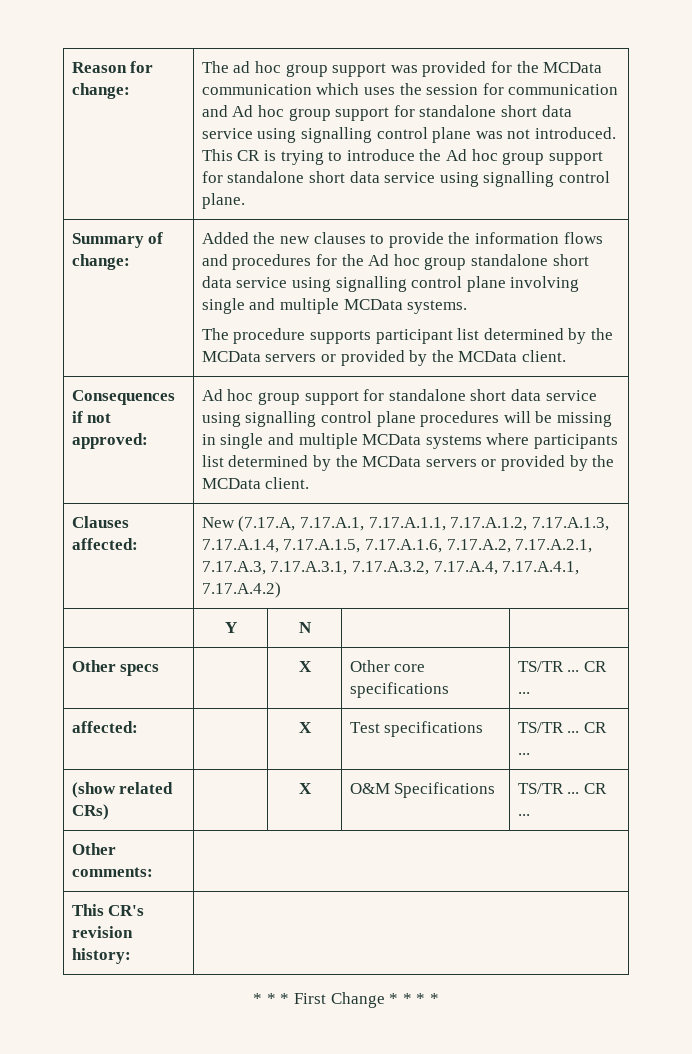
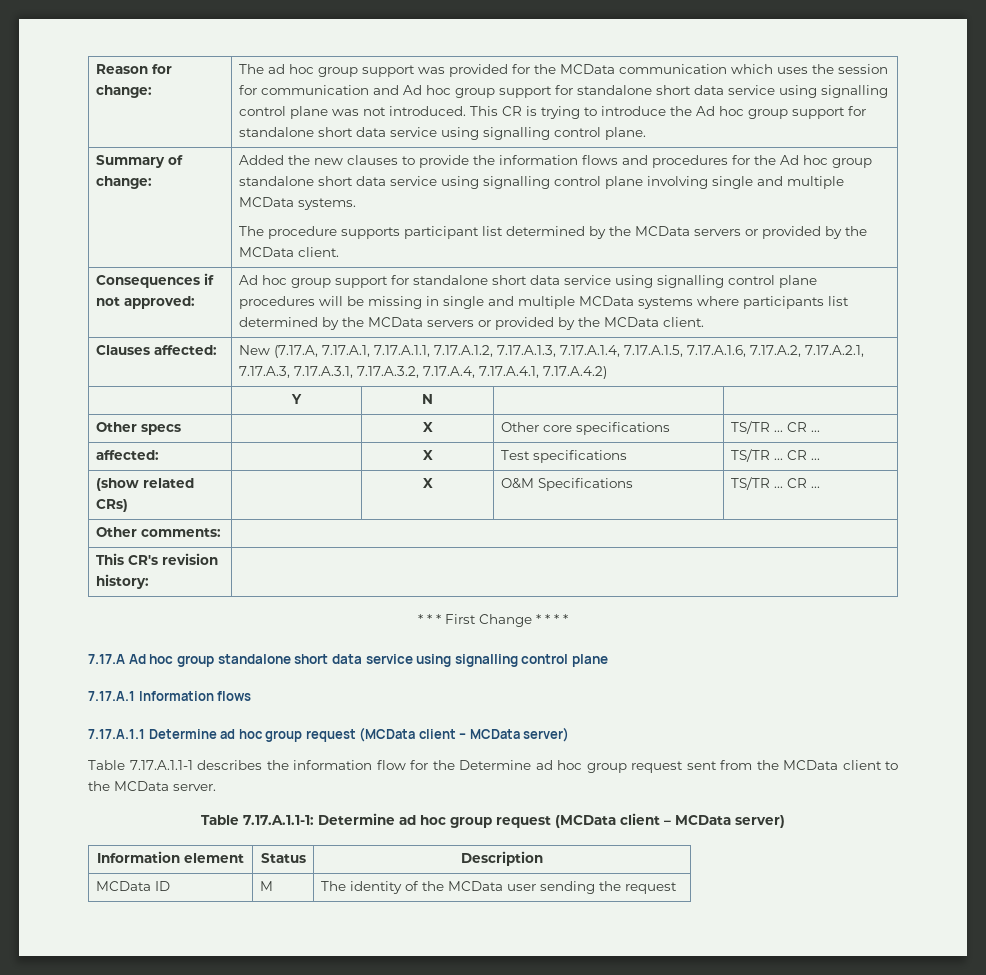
(439, 998) none -> [88,654,609,667] [88,691,252,701] [88,727,570,742] [88,760,898,773] [88,781,216,791] [201,813,785,828] [97,851,244,863] [260,853,306,863] [461,851,543,866] [95,881,170,891] [259,881,273,891] [320,881,677,894] // 7.17.A Ad hoc group standalone short data service using signalling control plane // 7.17.A.1 Information flows // 7.17.A.1.1 Determine ad hoc group request (MCData client – MCData server) // Table 7.17.A.1.1-1 describes the information flow for the Determine ad hoc group request sent from the MCData client to the MCData server. // Table 7.17.A.1.1-1: Determine ad hoc group request (MCData client – MCData server) // Information element | Status | Description // MCData ID | M | The identity of the MCData user sending the request

